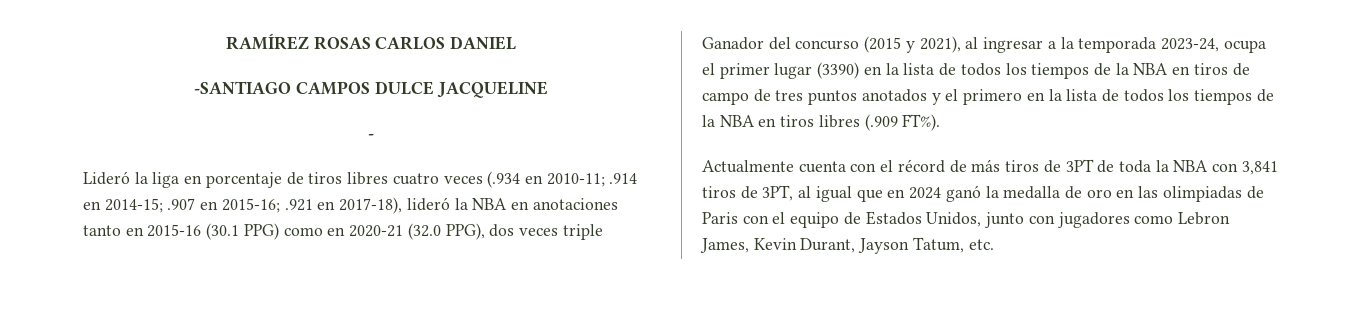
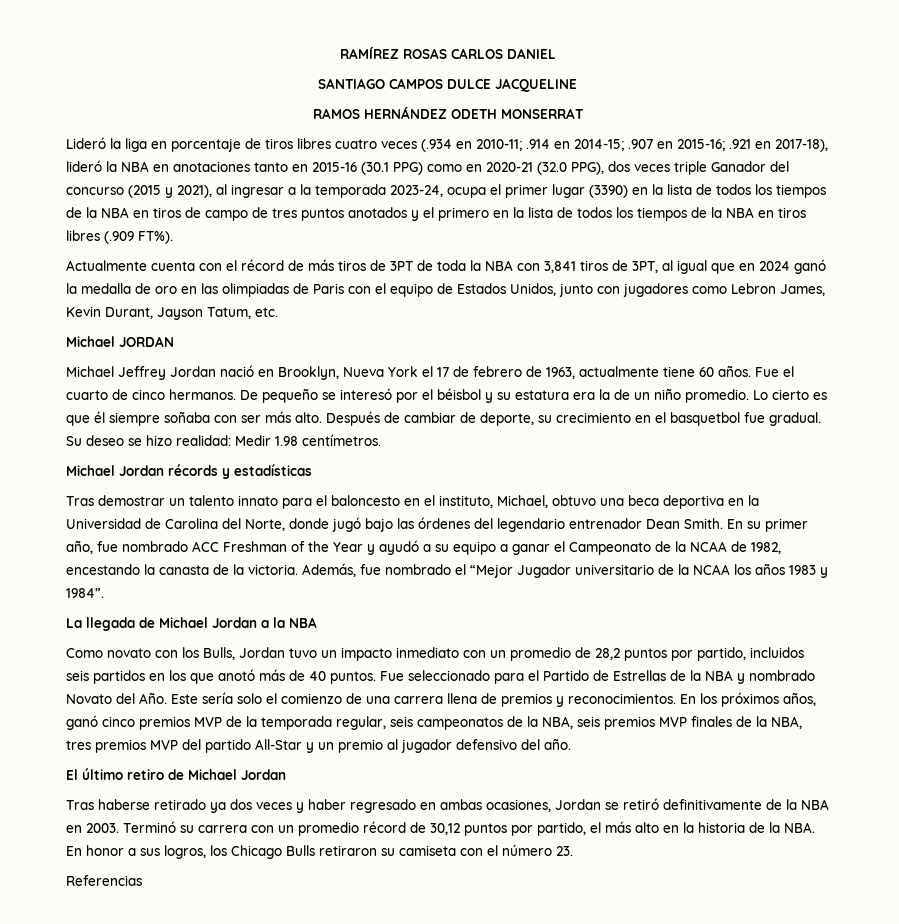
[194,81,292,94] -SANTIAGO -> [318,78,385,89] SANTIAGO
[368,134,374,139] - -> [312,106,584,119] RAMOS HERNÁNDEZ ODETH MONSERRAT
(994, 244) none -> [66,336,174,347] [66,365,794,380] [66,388,827,403] [66,411,821,426] [66,434,381,446] [66,464,312,479] [66,495,759,509] [66,517,808,532] [66,540,781,555] [66,563,828,578] [66,588,104,598] [66,617,317,631] [66,647,804,661] [66,669,815,684] [66,692,816,707] [66,715,802,730] [66,738,571,753] [66,768,286,780] [66,798,829,813] [66,821,815,836] [66,844,573,859] [66,875,142,886] // Michael JORDAN // Michael Jeffrey Jordan nació en Brooklyn, Nueva York el 17 de febrero de 1963, actualmente tiene 60 años. Fue el cuarto de cinco hermanos. De pequeño se interesó por el béisbol y su estatura era la de un niño promedio. Lo cierto es que él siempre soñaba con ser más alto. Después de cambiar de deporte, su crecimiento en el basquetbol fue gradual. Su deseo se hizo realidad: Medir 1.98 centímetros. // Michael Jordan récords y estadísticas // Tras demostrar un talento innato para el baloncesto en el instituto, Michael, obtuvo una beca deportiva en la Universidad de Carolina del Norte, donde jugó bajo las órdenes del legendario entrenador Dean Smith. En su primer año, fue nombrado ACC Freshman of the Year y ayudó a su equipo a ganar el Campeonato de la NCAA de 1982, encestando la canasta de la victoria. Además, fue nombrado el “Mejor Jugador universitario de la NCAA los años 1983 y 1984”. // La llegada de Michael Jordan a la NBA // Como novato con los Bulls, Jordan tuvo un impacto inmediato con un promedio de 28,2 puntos por partido, incluidos seis partidos en los que anotó más de 40 puntos. Fue seleccionado para el Partido de Estrellas de la NBA y nombrado Novato del Año. Este sería solo el comienzo de una carrera llena de premios y reconocimientos. En los próximos años, ganó cinco premios MVP de la temporada regular, seis campeonatos de la NBA, seis premios MVP finales de la NBA, tres premios MVP del partido All-Star y un premio al jugador defensivo del año. // El último retiro de Michael Jordan // Tras haberse retirado ya dos veces y haber regresado en ambas ocasiones, Jordan se retiró definitivamente de la NBA en 2003. Terminó su carrera con un promedio récord de 30,12 puntos por partido, el más alto en la historia de la NBA. En honor a sus logros, los Chicago Bulls retiraron su camiseta con el número 23. // Referencias

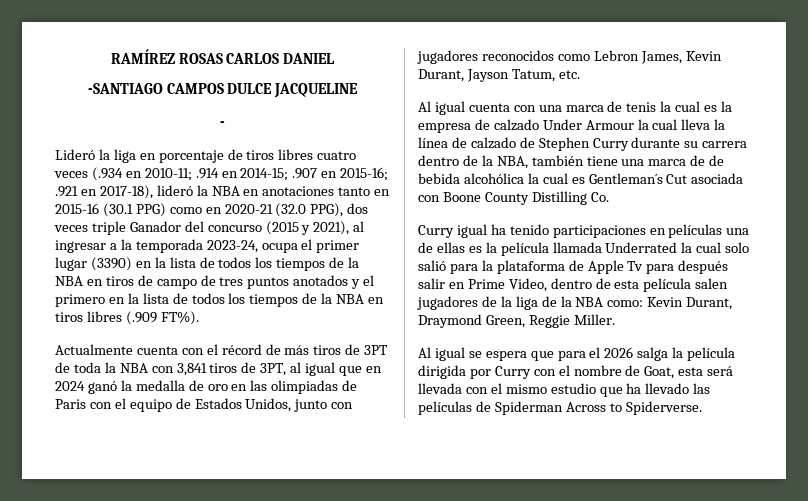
[318,78,385,89] SANTIAGO -> [87,83,163,94] -SANTIAGO
[312,106,584,119] RAMOS HERNÁNDEZ ODETH MONSERRAT -> [220,121,225,127] -
(688, 290) none -> [481,50,554,61] reconocidos
[66,336,174,347] [66,365,794,380] [66,388,827,403] [66,411,821,426] [66,434,381,446] [66,464,312,479] [66,495,759,509] [66,517,808,532] [66,540,781,555] [66,563,828,578] [66,588,104,598] [66,617,317,631] [66,647,804,661] [66,669,815,684] [66,692,816,707] [66,715,802,730] [66,738,571,753] [66,768,286,780] [66,798,829,813] [66,821,815,836] [66,844,573,859] [66,875,142,886] Michael JORDAN // Michael Jeffrey Jordan nació en Brooklyn, Nueva York el 17 de febrero de 1963, actualmente tiene 60 años. Fue el cuarto de cinco hermanos. De pequeño se interesó por el béisbol y su estatura era la de un niño promedio. Lo cierto es que él siempre soñaba con ser más alto. Después de cambiar de deporte, su crecimiento en el basquetbol fue gradual. Su deseo se hizo realidad: Medir 1.98 centímetros. // Michael Jordan récords y estadísticas // Tras demostrar un talento innato para el baloncesto en el instituto, Michael, obtuvo una beca deportiva en la Universidad de Carolina del Norte, donde jugó bajo las órdenes del legendario entrenador Dean Smith. En su primer año, fue nombrado ACC Freshman of the Year y ayudó a su equipo a ganar el Campeonato de la NCAA de 1982, encestando la canasta de la victoria. Además, fue nombrado el “Mejor Jugador universitario de la NCAA los años 1983 y 1984”. // La llegada de Michael Jordan a la NBA // Como novato con los Bulls, Jordan tuvo un impacto inmediato con un promedio de 28,2 puntos por partido, incluidos seis partidos en los que anotó más de 40 puntos. Fue seleccionado para el Partido de Estrellas de la NBA y nombrado Novato del Año. Este sería solo el comienzo de una carrera llena de premios y reconocimientos. En los próximos años, ganó cinco premios MVP de la temporada regular, seis campeonatos de la NBA, seis premios MVP finales de la NBA, tres premios MVP del partido All-Star y un premio al jugador defensivo del año. // El último retiro de Michael Jordan // Tras haberse retirado ya dos veces y haber regresado en ambas ocasiones, Jordan se retiró definitivamente de la NBA en 2003. Terminó su carrera con un promedio récord de 30,12 puntos por partido, el más alto en la historia de la NBA. En honor a sus logros, los Chicago Bulls retiraron su camiseta con el número 23. // Referencias -> [418,101,733,115] [418,119,726,133] [418,137,748,151] [418,155,725,169] [418,173,744,184] [418,191,609,205] [418,224,750,238] [418,242,750,256] [418,260,729,274] [418,278,729,292] [417,296,733,310] [418,314,615,328] [418,347,736,361] [418,365,734,379] [418,383,711,397] [418,401,702,415] Al igual cuenta con una marca de tenis la cual es la empresa de calzado Under Armour la cual lleva la línea de calzado de Stephen Curry durante su carrera dentro de la NBA, también tiene una marca de de bebida alcohólica la cual es Gentleman´s Cut asociada con Boone County Distilling Co. // Curry igual ha tenido participaciones en películas una de ellas es la película llamada Underrated la cual solo salió para la plataforma de Apple Tv para después salir en Prime Video, dentro de esta película salen jugadores de la liga de la NBA como: Kevin Durant, Draymond Green, Reggie Miller. // Al igual se espera que para el 2026 salga la película dirigida por Curry con el nombre de Goat, esta será llevada con el mismo estudio que ha llevado las películas de Spiderman Across to Spiderverse.

